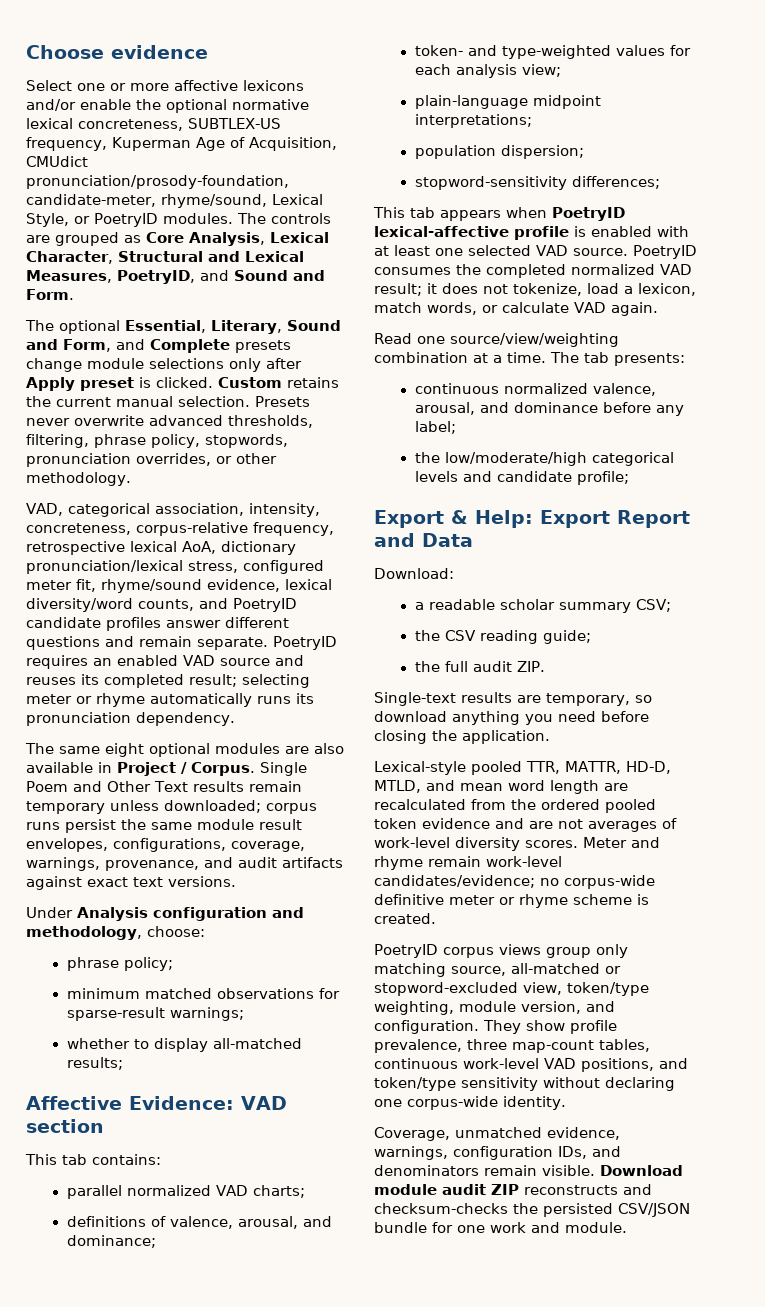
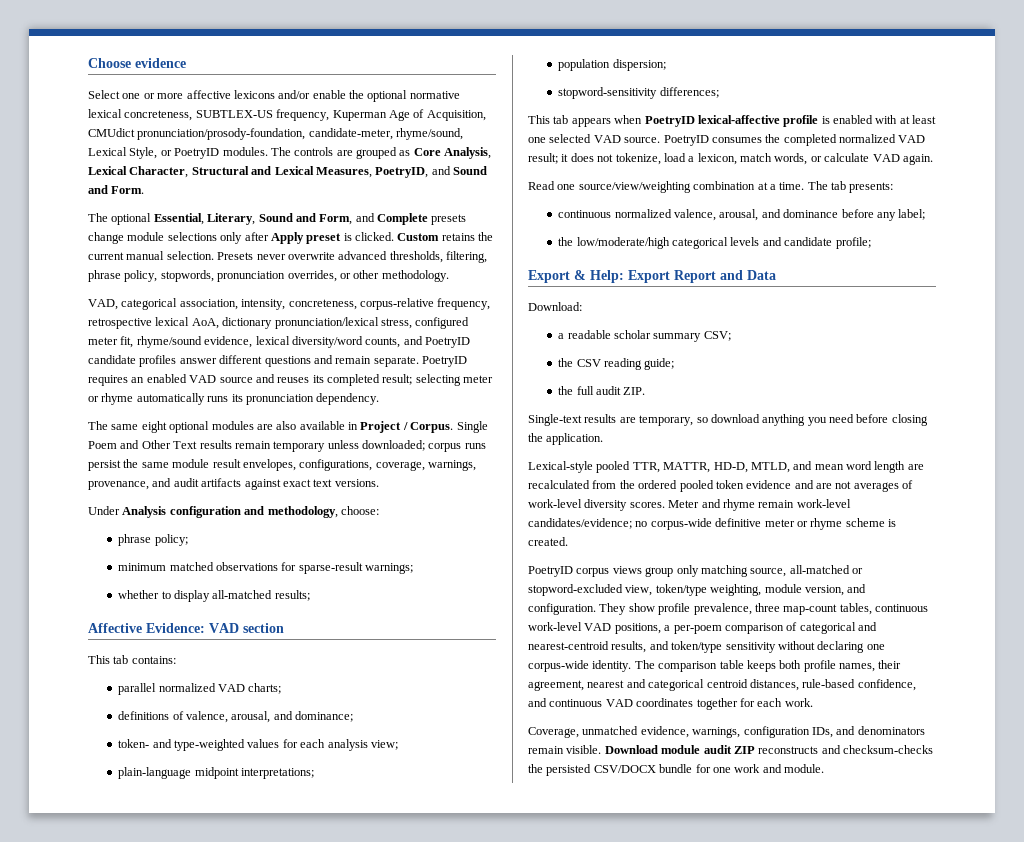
(654, 1065) none -> [664,622,877,634] [528,641,647,653] a per-poem comparison of categorical and nearest-centroid results,
(566, 1103) none -> [634,660,902,672] [528,679,916,691] [528,698,813,710] The comparison table keeps both profile names, their agreement, nearest and categorical centroid distances, rule-based confidence, and continuous VAD coordinates together for each work.
[618,1203,690,1217] CSV/JSON -> [593,765,656,773] CSV/DOCX

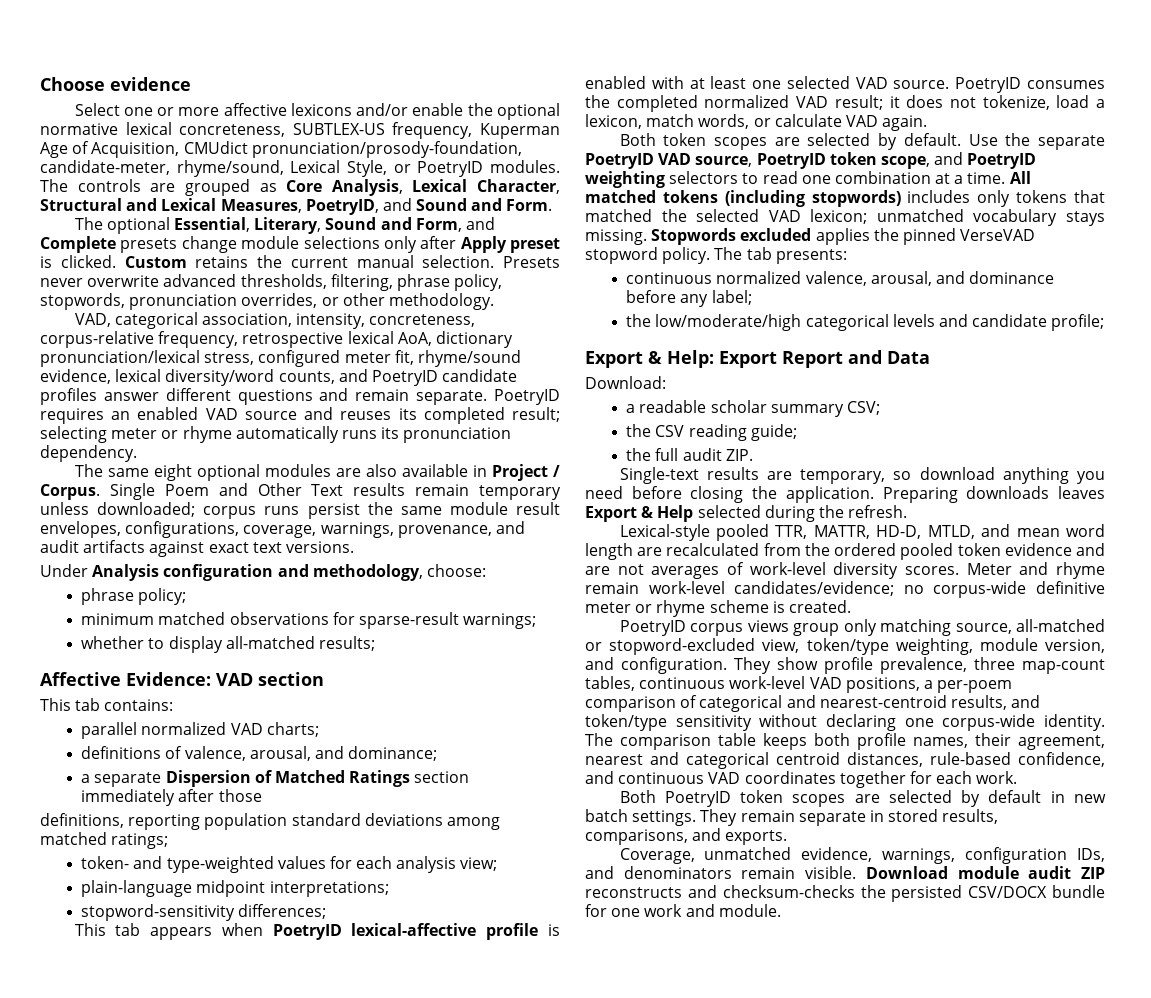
(354, 716) none -> [81,770,470,787] [81,789,262,806] [40,813,500,830] [40,832,169,849] // a separate Dispersion of Matched Ratings section immediately after those // definitions, reporting population standard deviations among matched ratings;
[558,59,666,71] // population dispersion; -> (389, 889) none
[528,181,805,193] Read one source/view/weighting combination at a time. -> [619,133,1105,150] [585,152,1037,169] [585,171,1031,188] [585,190,1105,207] [585,209,1105,226] [585,228,1036,245] [585,247,711,264] Both token scopes are selected by default. Use the separate PoetryID VAD source, PoetryID token scope, and PoetryID weighting selectors to read one combination at a time. All matched tokens (including stopwords) includes only tokens that matched the selected VAD lexicon; unmatched vocabulary stays missing. Stopwords excluded applies the pinned VerseVAD stopword policy.
(604, 439) none -> [882,486,1105,503] [585,505,908,522] Preparing downloads leaves Export & Help selected during the refresh.
(813, 702) none -> [619,790,1106,807] [585,809,999,826] [585,828,788,845] // Both PoetryID token scopes are selected by default in new batch settings. They remain separate in stored results, comparisons, and exports.

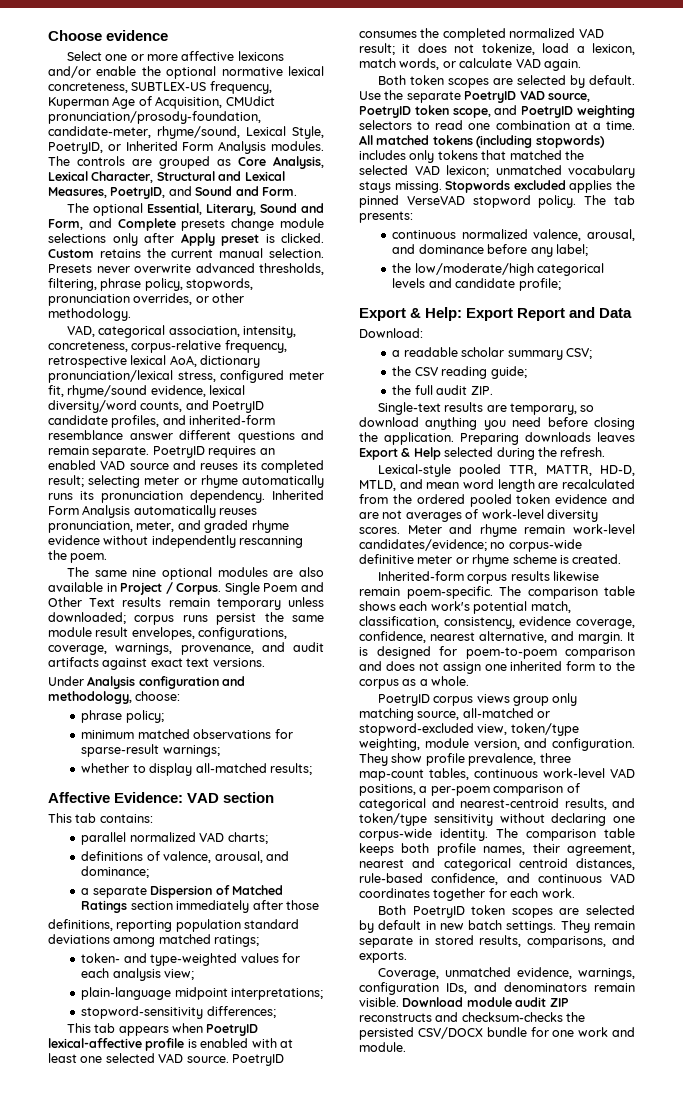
[393,161,484,177] or PoetryID -> [48,141,267,154] PoetryID, or Inherited Form Analysis
[40,388,97,405] profiles -> [111,415,276,428] [48,430,123,440] profiles, and inherited-form resemblance
(137, 453) none -> [272,490,324,500] [48,505,258,518] [48,520,289,533] [48,535,304,548] [48,550,108,563] Inherited Form Analysis automatically reuses pronunciation, meter, and graded rhyme evidence without independently rescanning the poem.
[153,464,192,481] eight -> [132,568,157,577] nine
(851, 606) none -> [377,571,599,584] [359,586,635,599] [359,601,571,614] [359,616,635,629] [359,631,635,644] [359,646,635,659] [359,661,635,674] [359,676,470,689] // Inherited-form corpus results likewise remain poem-specific. The comparison table shows each work's potential match, classification, consistency, evidence coverage, confidence, nearest alternative, and margin. It is designed for poem-to-poem comparison and does not assign one inherited form to the corpus as a whole.

